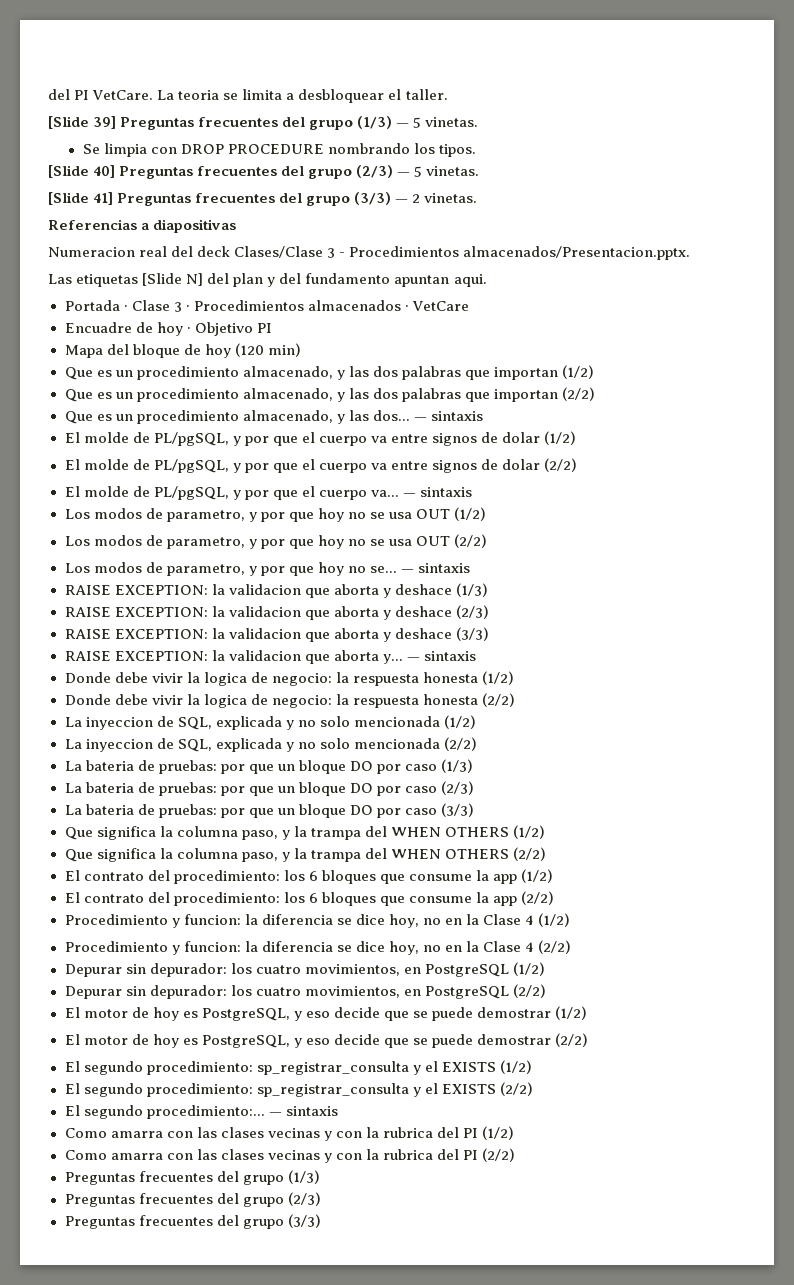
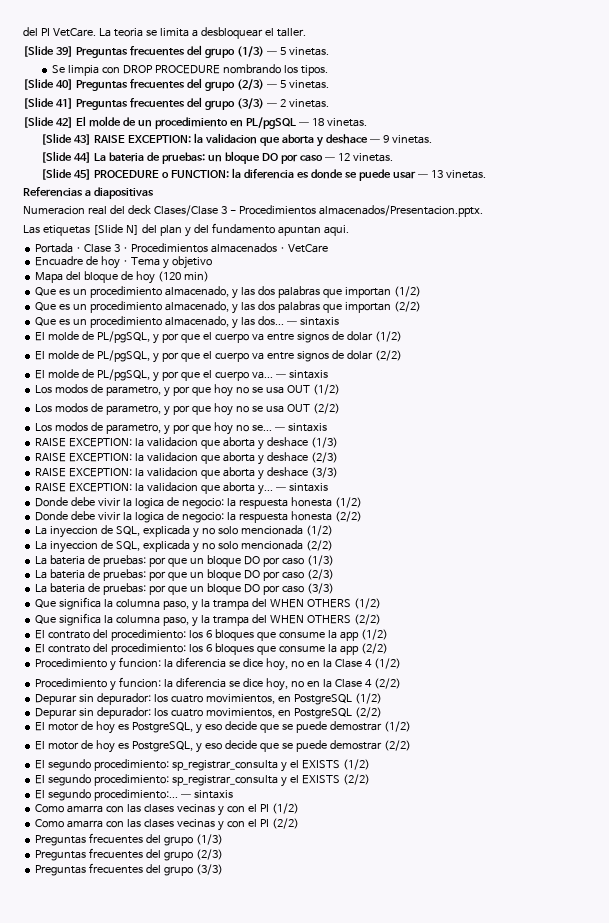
(478, 198) none -> [23,116,367,129] [41,133,432,147] [41,151,393,164] [41,168,486,181] // [Slide 42] El molde de un procedimiento en PL/pgSQL — 18 vinetas. // [Slide 43] RAISE EXCEPTION: la validacion que aborta y deshace — 9 vinetas. // [Slide 44] La bateria de pruebas: un bloque DO por caso — 12 vinetas. // [Slide 45] PROCEDURE o FUNCTION: la diferencia es donde se puede usar — 13 vinetas.
[194,322,272,336] Objetivo PI -> [130,256,212,269] Tema y objetivo
[365,1127,460,1138] la rubrica del -> [247,804,257,812] el
[365,1149,460,1160] la rubrica del -> [247,819,257,827] el

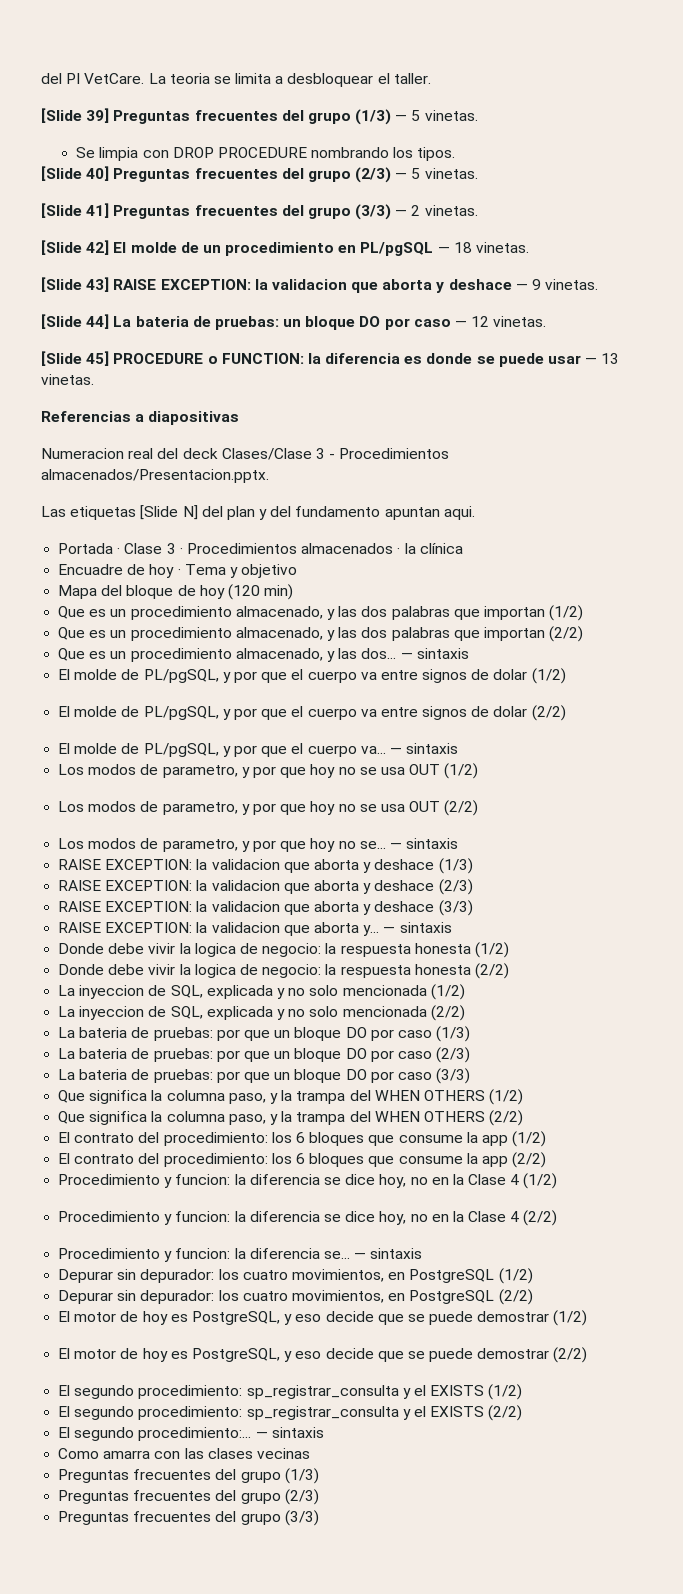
[287,244,328,253] VetCare -> [404,543,463,554] la clínica
(401, 683) none -> [58,1248,423,1262] // Procedimiento y funcion: la diferencia se... — sintaxis
[217,803,299,816] [35,818,299,831] y con el PI (1/2) // Como amarra con las clases vecinas y con el PI (2/2) -> (310, 1453) none

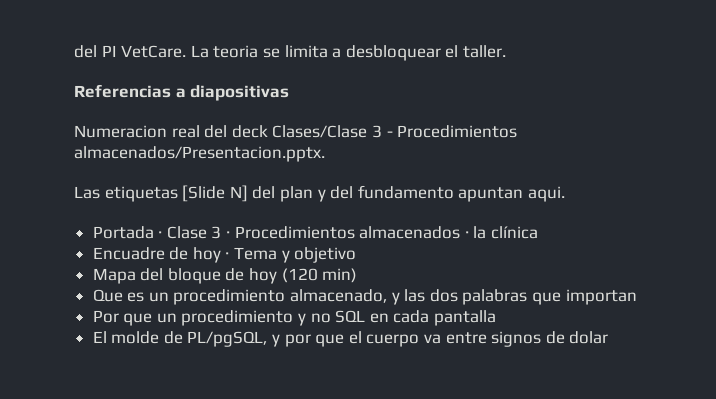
[41,108,478,125] [76,147,456,161] [41,166,478,183] [41,203,478,220] [41,240,530,256] [41,277,599,293] [41,314,547,330] [41,351,620,367] [41,374,94,385] // [Slide 39] Preguntas frecuentes del grupo (1/3) — 5 vinetas. // Se limpia con DROP PROCEDURE nombrando los tipos. // [Slide 40] Preguntas frecuentes del grupo (2/3) — 5 vinetas. // [Slide 41] Preguntas frecuentes del grupo (3/3) — 2 vinetas. // [Slide 42] El molde de un procedimiento en PL/pgSQL — 18 vinetas. // [Slide 43] RAISE EXCEPTION: la validacion que aborta y deshace — 9 vinetas. // [Slide 44] La bateria de pruebas: un bloque DO por caso — 12 vinetas. // [Slide 45] PROCEDURE o FUNCTION: la diferencia es donde se puede usar — 13 vinetas. -> (506, 51) none
[549,605,584,621] [58,626,584,642] [58,648,469,662] (1/2) // Que es un procedimiento almacenado, y las dos palabras que importan (2/2) // Que es un procedimiento almacenado, y las dos... — sintaxis -> [92,310,497,326] // Por que un procedimiento y no SQL en cada pantalla
[531,668,566,684] [58,705,566,721] [58,743,459,757] [58,763,479,779] [58,800,479,816] [58,838,459,852] [58,858,473,874] [58,879,473,895] [58,900,473,916] [58,922,452,936] [58,942,509,958] [58,963,509,979] [58,984,465,1000] [58,1005,465,1021] [58,1026,471,1042] [58,1047,471,1063] [58,1068,471,1084] [58,1089,524,1105] [58,1110,524,1126] [58,1131,547,1147] [58,1152,547,1168] [58,1173,558,1189] [58,1210,558,1226] [58,1248,423,1262] [58,1268,533,1284] [58,1289,533,1305] [58,1310,588,1326] [58,1347,588,1363] [58,1384,523,1400] [58,1405,523,1421] [58,1427,324,1441] [58,1448,310,1459] [58,1468,319,1484] [58,1489,319,1505] [58,1510,319,1526] (1/2) // El molde de PL/pgSQL, y por que el cuerpo va entre signos de dolar (2/2) // El molde de PL/pgSQL, y por que el cuerpo va... — sintaxis // Los modos de parametro, y por que hoy no se usa OUT (1/2) // Los modos de parametro, y por que hoy no se usa OUT (2/2) // Los modos de parametro, y por que hoy no se... — sintaxis // RAISE EXCEPTION: la validacion que aborta y deshace (1/3) // RAISE EXCEPTION: la validacion que aborta y deshace (2/3) // RAISE EXCEPTION: la validacion que aborta y deshace (3/3) // RAISE EXCEPTION: la validacion que aborta y... — sintaxis // Donde debe vivir la logica de negocio: la respuesta honesta (1/2) // Donde debe vivir la logica de negocio: la respuesta honesta (2/2) // La inyeccion de SQL, explicada y no solo mencionada (1/2) // La inyeccion de SQL, explicada y no solo mencionada (2/2) // La bateria de pruebas: por que un bloque DO por caso (1/3) // La bateria de pruebas: por que un bloque DO por caso (2/3) // La bateria de pruebas: por que un bloque DO por caso (3/3) // Que significa la columna paso, y la trampa del WHEN OTHERS (1/2) // Que significa la columna paso, y la trampa del WHEN OTHERS (2/2) // El contrato del procedimiento: los 6 bloques que consume la app (1/2) // El contrato del procedimiento: los 6 bloques que consume la app (2/2) // Procedimiento y funcion: la diferencia se dice hoy, no en la Clase 4 (1/2) // Procedimiento y funcion: la diferencia se dice hoy, no en la Clase 4 (2/2) // Procedimiento y funcion: la diferencia se... — sintaxis // Depurar sin depurador: los cuatro movimientos, en PostgreSQL (1/2) // Depurar sin depurador: los cuatro movimientos, en PostgreSQL (2/2) // El motor de hoy es PostgreSQL, y eso decide que se puede demostrar (1/2) // El motor de hoy es PostgreSQL, y eso decide que se puede demostrar (2/2) // El segundo procedimiento: sp_registrar_consulta y el EXISTS (1/2) // El segundo procedimiento: sp_registrar_consulta y el EXISTS (2/2) // El segundo procedimiento:... — sintaxis // Como amarra con las clases vecinas // Preguntas frecuentes del grupo (1/3) // Preguntas frecuentes del grupo (2/3) // Preguntas frecuentes del grupo (3/3) -> (609, 337) none

